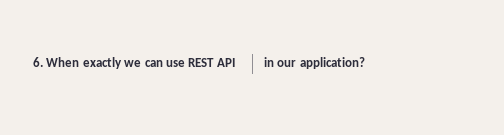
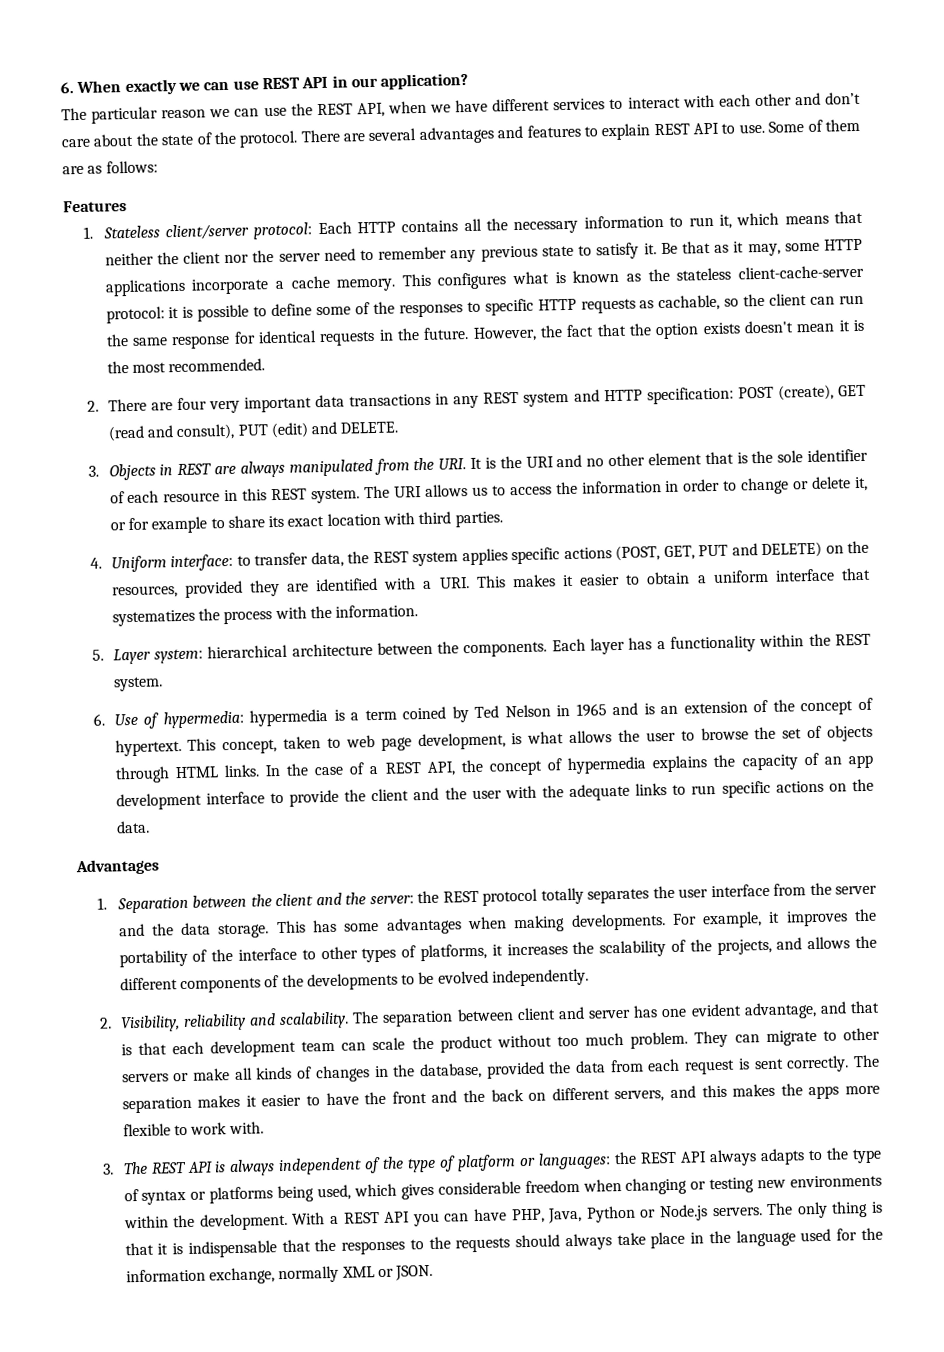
(365, 63) none -> [61,91,862,124] [61,118,861,148] [62,160,158,175] [63,200,127,213] [83,210,863,241] [104,238,864,266] [104,264,864,297] [105,293,865,324] [105,319,864,350] [106,358,266,374] [87,384,867,414] [107,421,399,442] [88,448,869,481] [109,476,868,504] [109,511,503,534] [90,540,869,573] [111,567,871,599] [111,604,419,627] [92,633,871,665] [112,676,163,692] [93,697,873,729] [114,724,873,757] [114,752,873,784] [115,778,874,811] [115,820,150,834] [75,858,160,876] [97,882,877,914] [118,908,878,939] [118,935,877,968] [119,968,590,994] [99,1000,881,1033] [120,1027,880,1058] [121,1054,880,1083] [121,1083,881,1114] [122,1121,264,1137] [102,1147,882,1177] [123,1174,883,1205] [123,1200,884,1231] [124,1227,883,1258] [125,1264,434,1285] // The particular reason we can use the REST API, when we have different services to interact with each other and don’t care about the state of the protocol. There are several advantages and features to explain REST API to use. Some of them are as follows: // Features // 1. Stateless client/server protocol: Each HTTP contains all the necessary information to run it, which means that neither the client nor the server need to remember any previous state to satisfy it. Be that as it may, some HTTP applications incorporate a cache memory. This configures what is known as the stateless client-cache-server protocol: it is possible to define some of the responses to specific HTTP requests as cachable, so the client can run the same response for identical requests in the future. However, the fact that the option exists doesn't mean it is the most recommended. // 2. There are four very important data transactions in any REST system and HTTP specification: POST (create), GET (read and consult), PUT (edit) and DELETE. // 3. Objects in REST are always manipulated from the URI. It is the URI and no other element that is the sole identifier of each resource in this REST system. The URI allows us to access the information in order to change or delete it, or for example to share its exact location with third parties. // 4. Uniform interface: to transfer data, the REST system applies specific actions (POST, GET, PUT and DELETE) on the resources, provided they are identified with a URI. This makes it easier to obtain a uniform interface that systematizes the process with the information. // 5. Layer system: hierarchical architecture between the components. Each layer has a functionality within the REST system. // 6. Use of hypermedia: hypermedia is a term coined by Ted Nelson in 1965 and is an extension of the concept of hypertext. This concept, taken to web page development, is what allows the user to browse the set of objects through HTML links. In the case of a REST API, the concept of hypermedia explains the capacity of an app development interface to provide the client and the user with the adequate links to run specific actions on the data. // Advantages // 1. Separation between the client and the server: the REST protocol totally separates the user interface from the server and the data storage. This has some advantages when making developments. For example, it improves the portability of the interface to other types of platforms, it increases the scalability of the projects, and allows the different components of the developments to be evolved independently. // 2. Visibility, reliability and scalability. The separation between client and server has one evident advantage, and that is that each development team can scale the product without too much problem. They can migrate to other servers or make all kinds of changes in the database, provided the data from each request is sent correctly. The separation makes it easier to have the front and the back on different servers, and this makes the apps more flexible to work with. // 3. The REST API is always independent of the type of platform or languages: the REST API always adapts to the type of syntax or platforms being used, which gives considerable freedom when changing or testing new environments within the development. With a REST API you can have PHP, Java, Python or Node.js servers. The only thing is that it is indispensable that the responses to the requests should always take place in the language used for the information exchange, normally XML or JSON.

